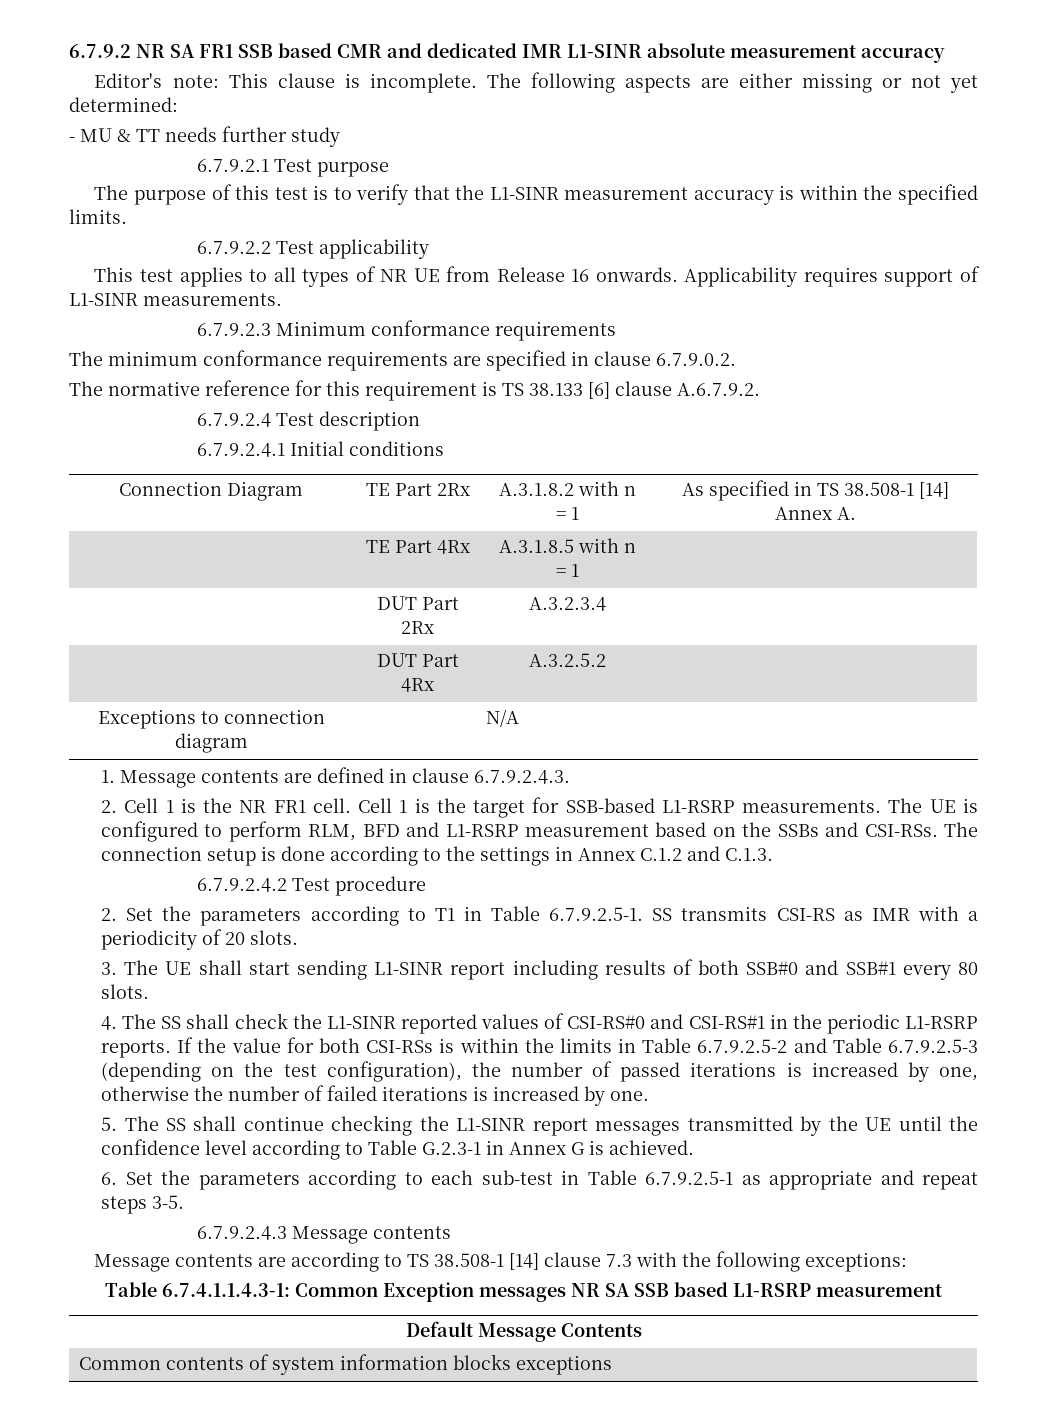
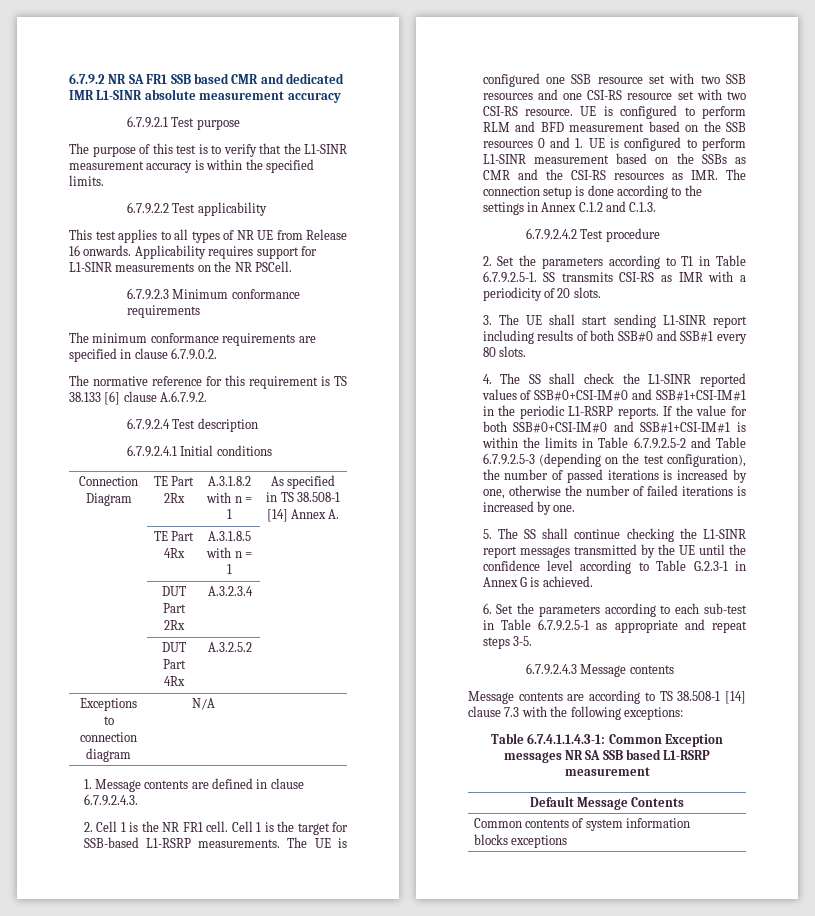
[94,72,979,93] [69,97,178,112] [69,126,340,147] // Editor's note: This clause is incomplete. The following aspects are either missing or not yet determined: // - MU & TT needs further study -> (341, 97) none
[960,266,981,282] [69,293,282,306] of L1-SINR measurements. -> [300,246,317,256] [69,261,292,272] for L1-SINR measurements on the NR PSCell.
[204,821,519,842] to perform RLM, BFD and L1-RSRP -> [545,73,746,84] [482,89,746,100] [482,105,746,119] [482,121,746,132] [482,137,746,151] [482,154,526,164] one SSB resource set with two SSB resources and one CSI-RS resource set with two CSI-RS resource. UE is configured to perform RLM and BFD measurement based on the SSB resources 0 and 1. UE is configured to perform L1-SINR
[825,822,938,837] and CSI-RSs. -> [735,157,746,164] [482,169,718,180] as CMR and the CSI-RS resources as IMR.
[567,1014,765,1029] CSI-RS#0 and CSI-RS#1 -> [534,389,746,401] SSB#0+CSI-IM#0 and SSB#1+CSI-IM#1
[366,1040,434,1053] CSI-RSs -> [513,421,731,433] SSB#0+CSI-IM#0 and SSB#1+CSI-IM#1

